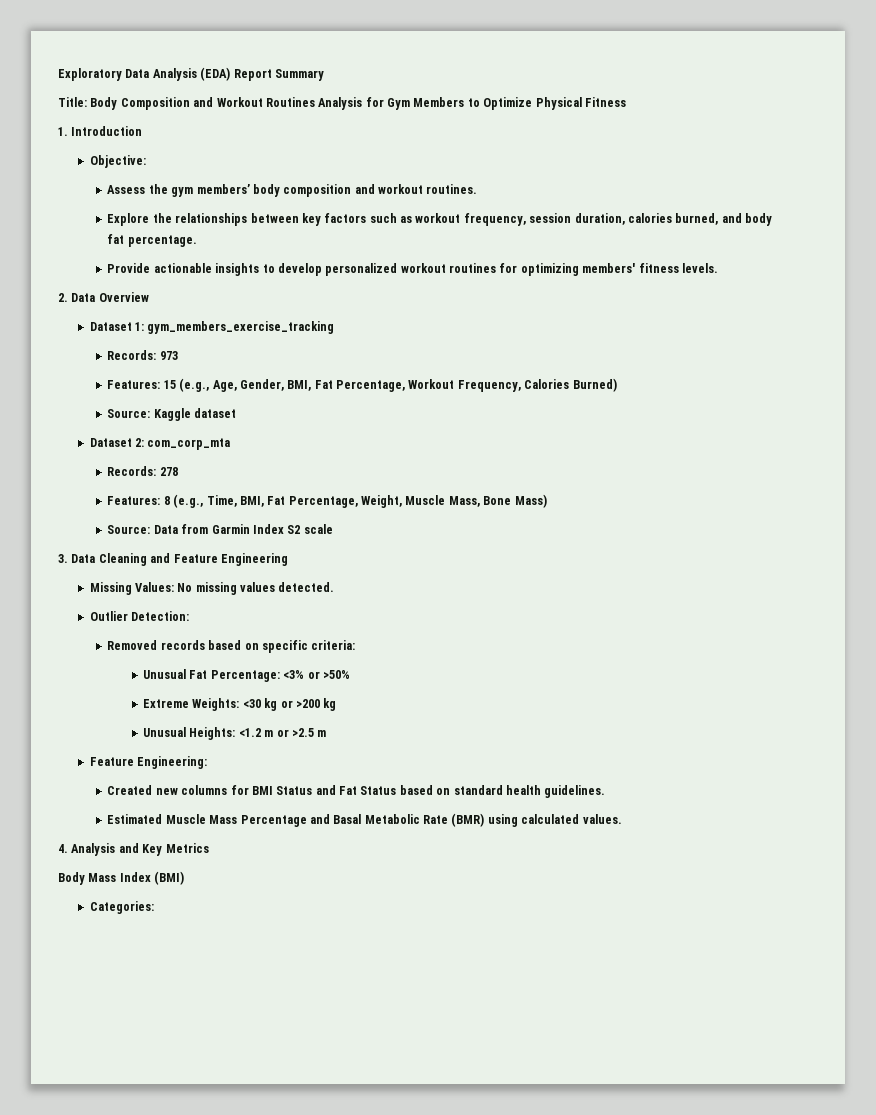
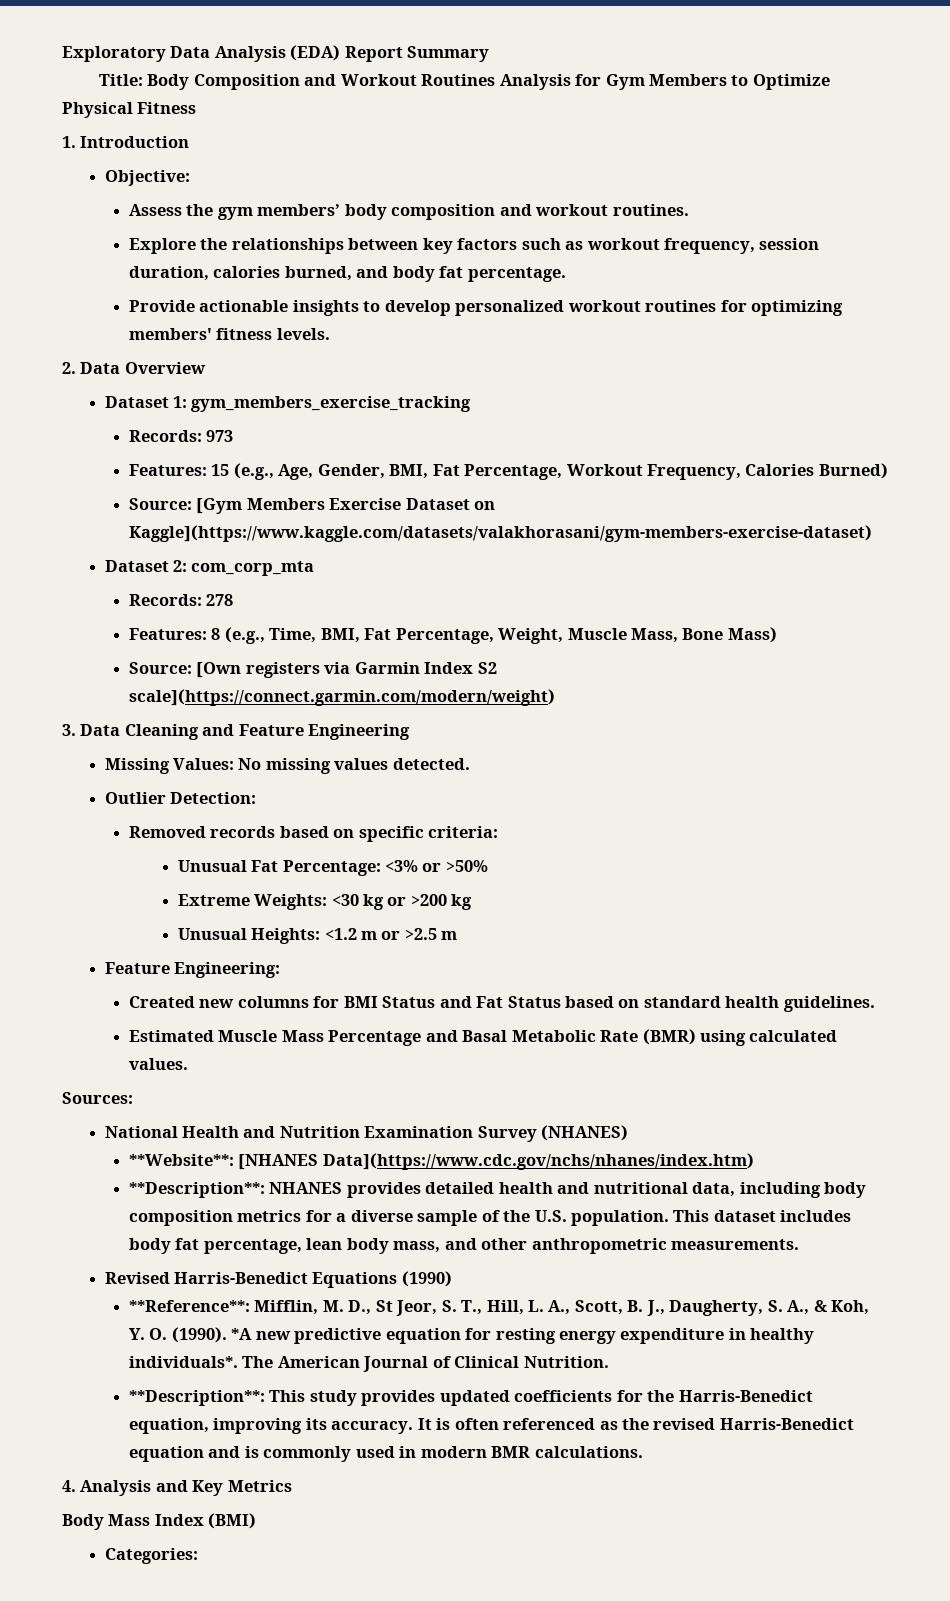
[153,408,237,421] Kaggle dataset -> [196,498,496,514] [128,525,872,542] [Gym Members Exercise Dataset on Kaggle](https://www.kaggle.com/datasets/valakhorasani/gym-members-exercise-dataset)
[153,524,209,534] Data from -> [196,662,351,678] [Own registers via
[303,524,333,534] scale -> [128,689,555,706] scale](https://connect.garmin.com/modern/weight)
(622, 819) none -> [62,1092,133,1104] [104,1125,629,1142] [128,1153,754,1170] [128,1182,866,1198] [128,1210,852,1226] [128,1238,799,1254] [104,1271,452,1288] [128,1300,870,1316] [128,1327,815,1344] [128,1356,609,1372] [128,1390,813,1406] [128,1418,854,1434] [128,1446,643,1462] // Sources: // National Health and Nutrition Examination Survey (NHANES) // **Website**: [NHANES Data](https://www.cdc.gov/nchs/nhanes/index.htm) // **Description**: NHANES provides detailed health and nutritional data, including body composition metrics for a diverse sample of the U.S. population. This dataset includes body fat percentage, lean body mass, and other anthropometric measurements. // Revised Harris-Benedict Equations (1990) // **Reference**: Mifflin, M. D., St Jeor, S. T., Hill, L. A., Scott, B. J., Daugherty, S. A., & Koh, Y. O. (1990). *A new predictive equation for resting energy expenditure in healthy individuals*. The American Journal of Clinical Nutrition. // **Description**: This study provides updated coefficients for the Harris-Benedict equation, improving its accuracy. It is often referenced as the revised Harris-Benedict equation and is commonly used in modern BMR calculations.

